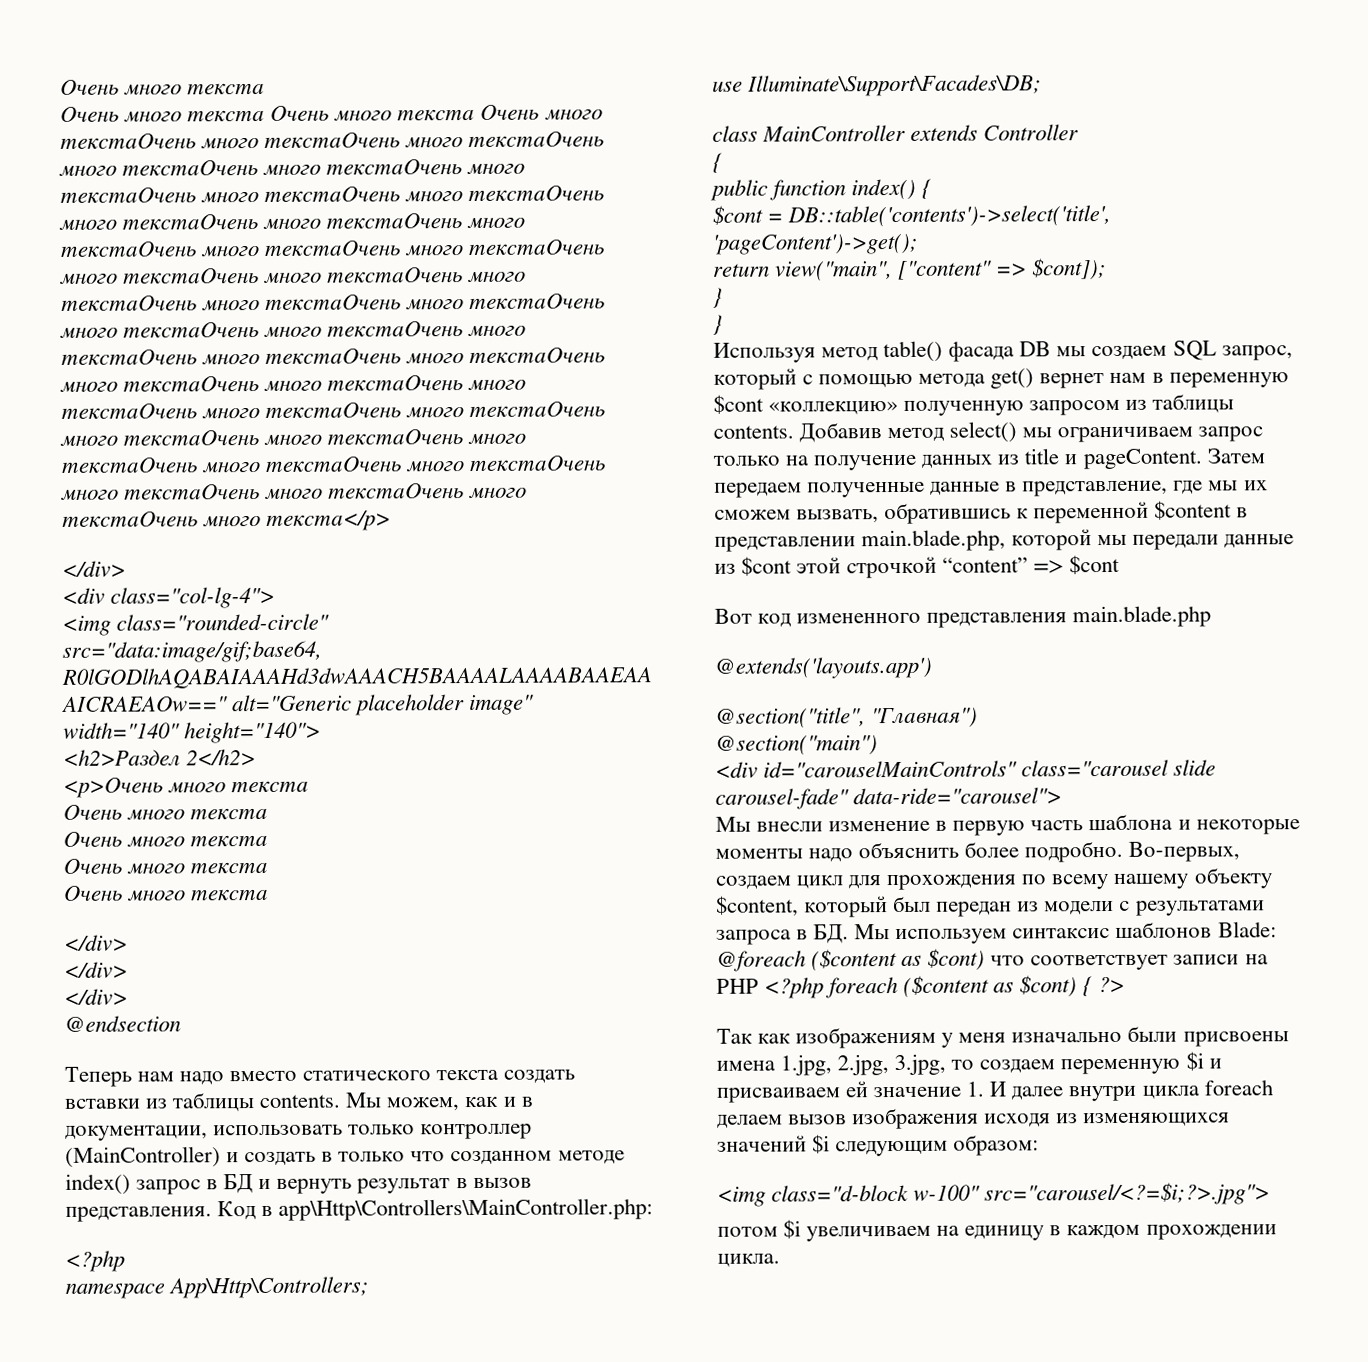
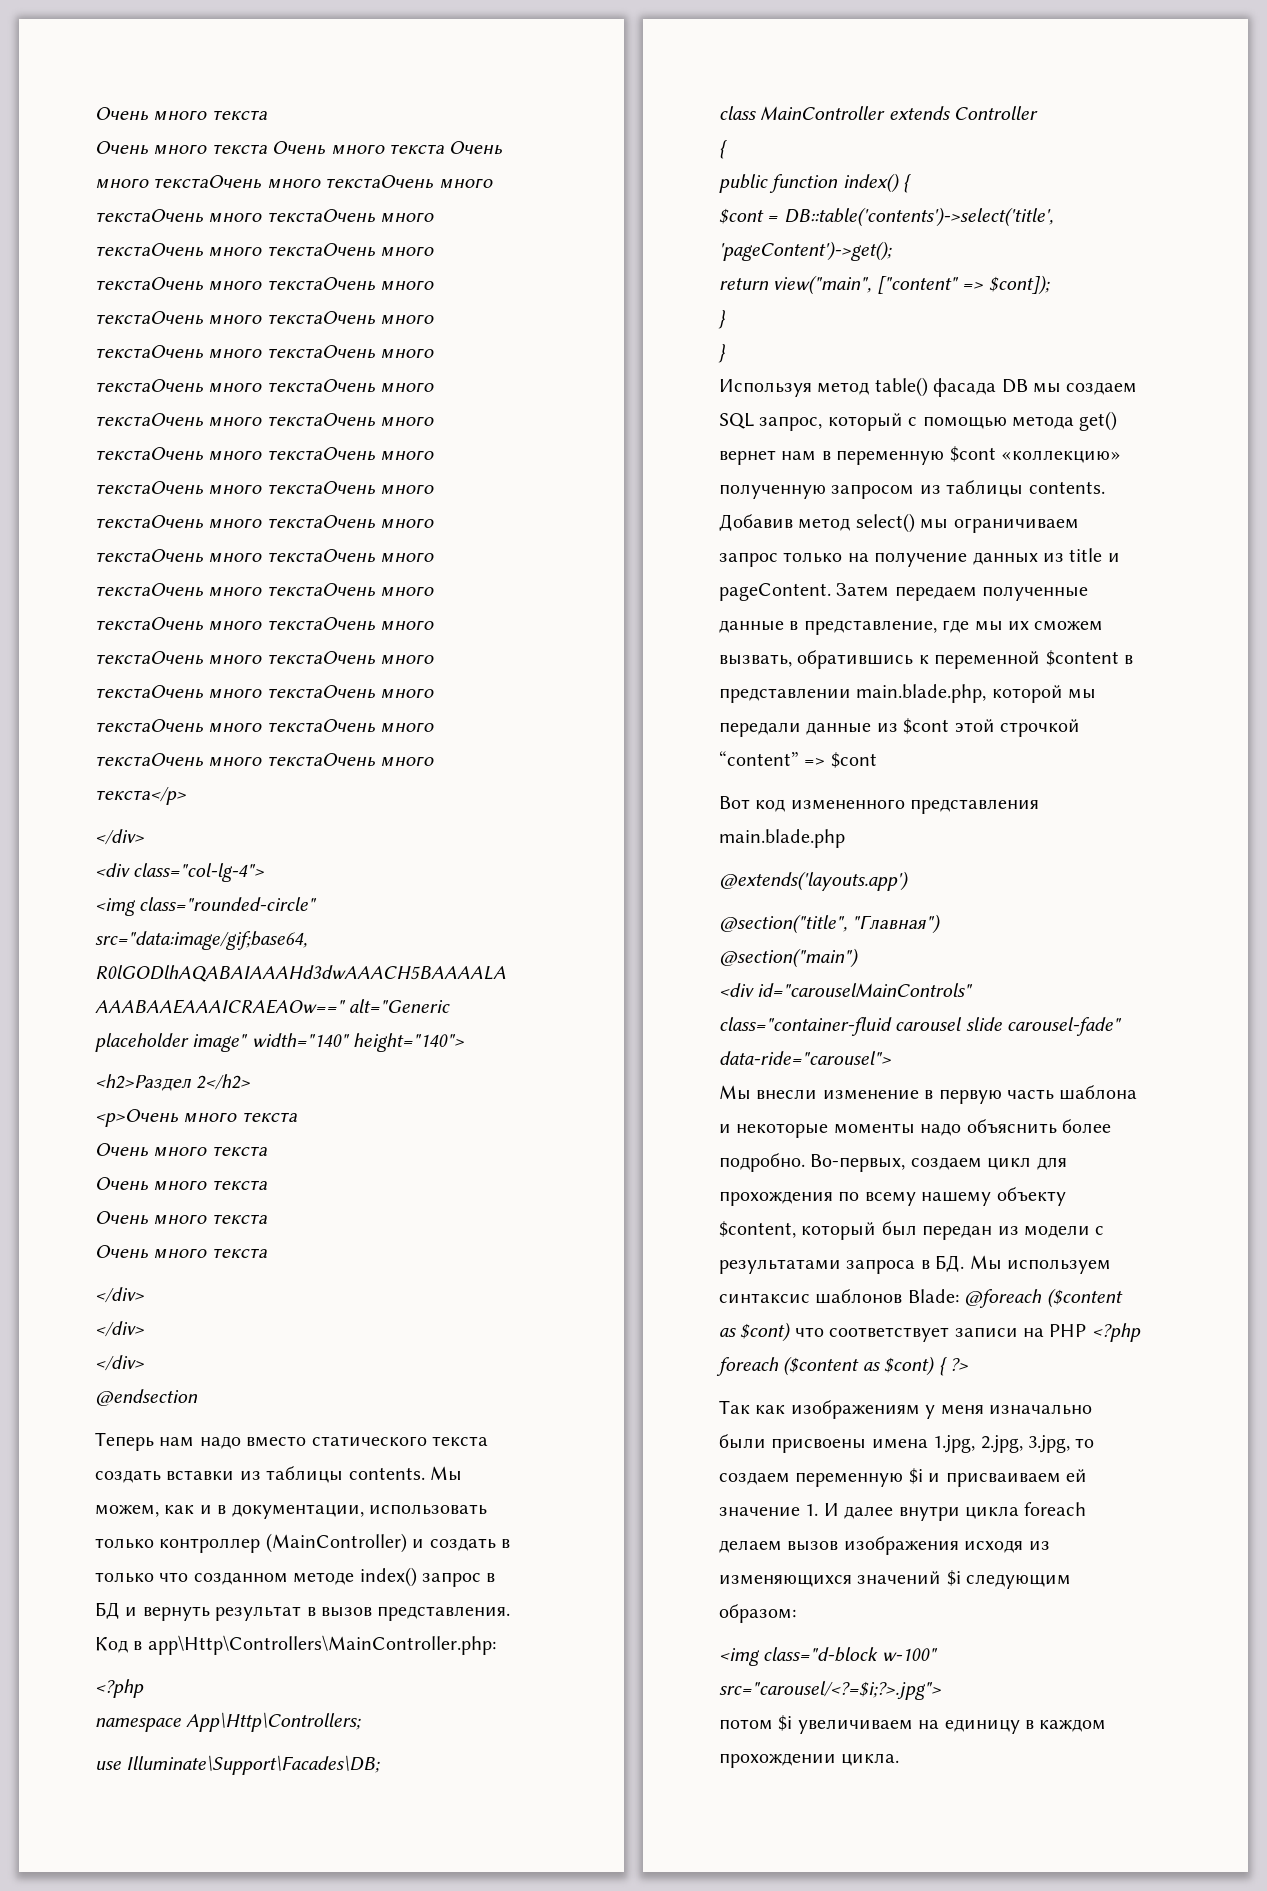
[1021,759,1170,777] class="carousel -> [719,1017,963,1036] class="container-fluid carousel

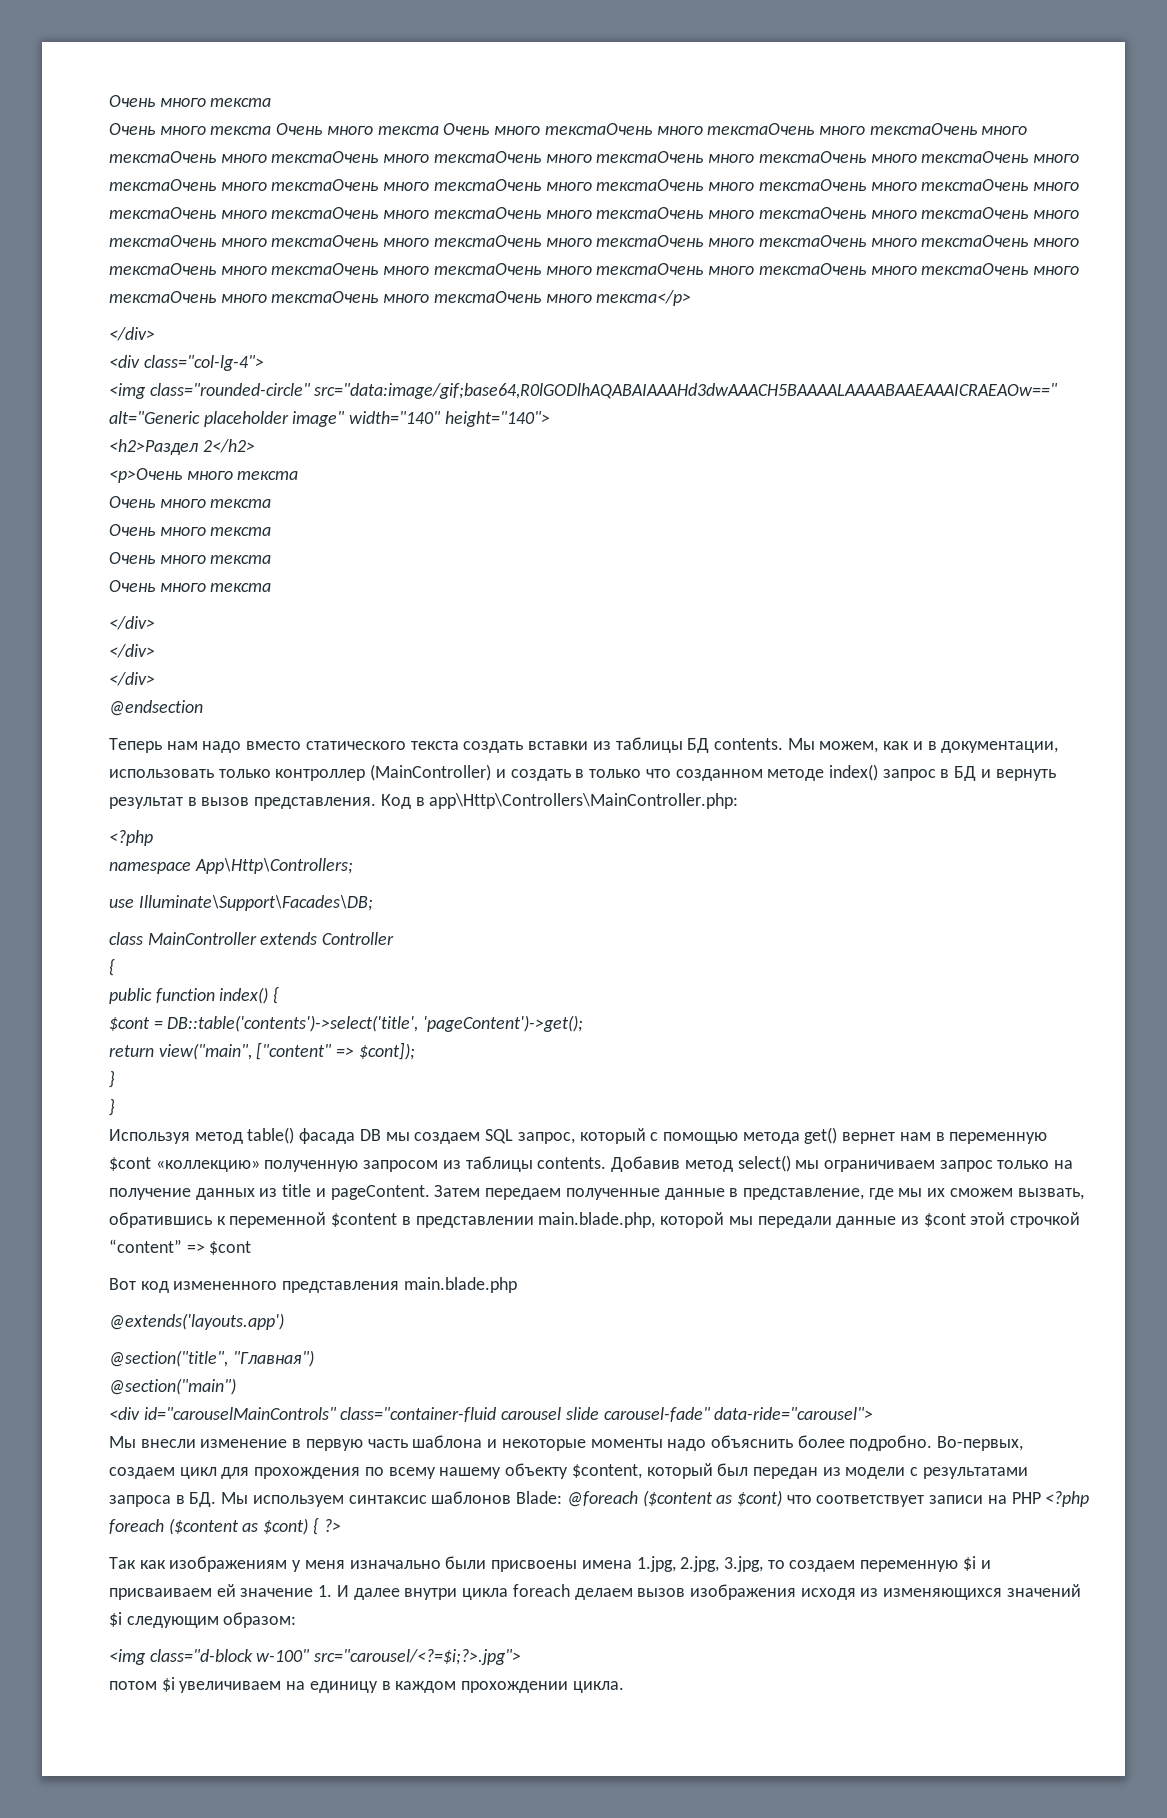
(344, 1474) none -> [687,738,710,753] БД

